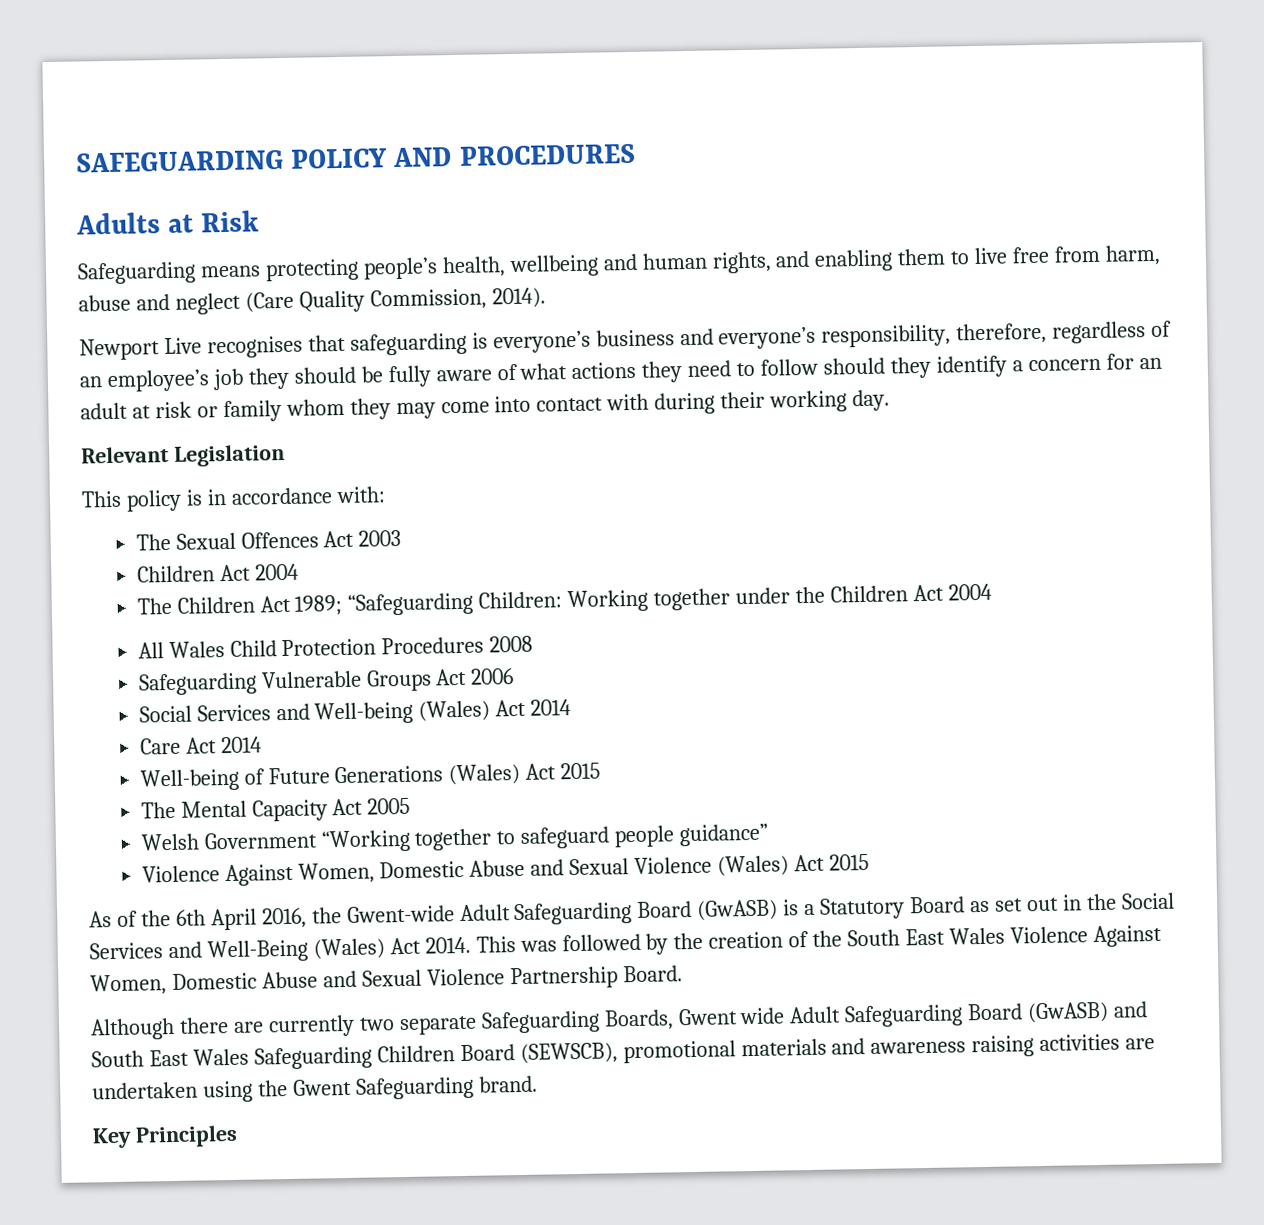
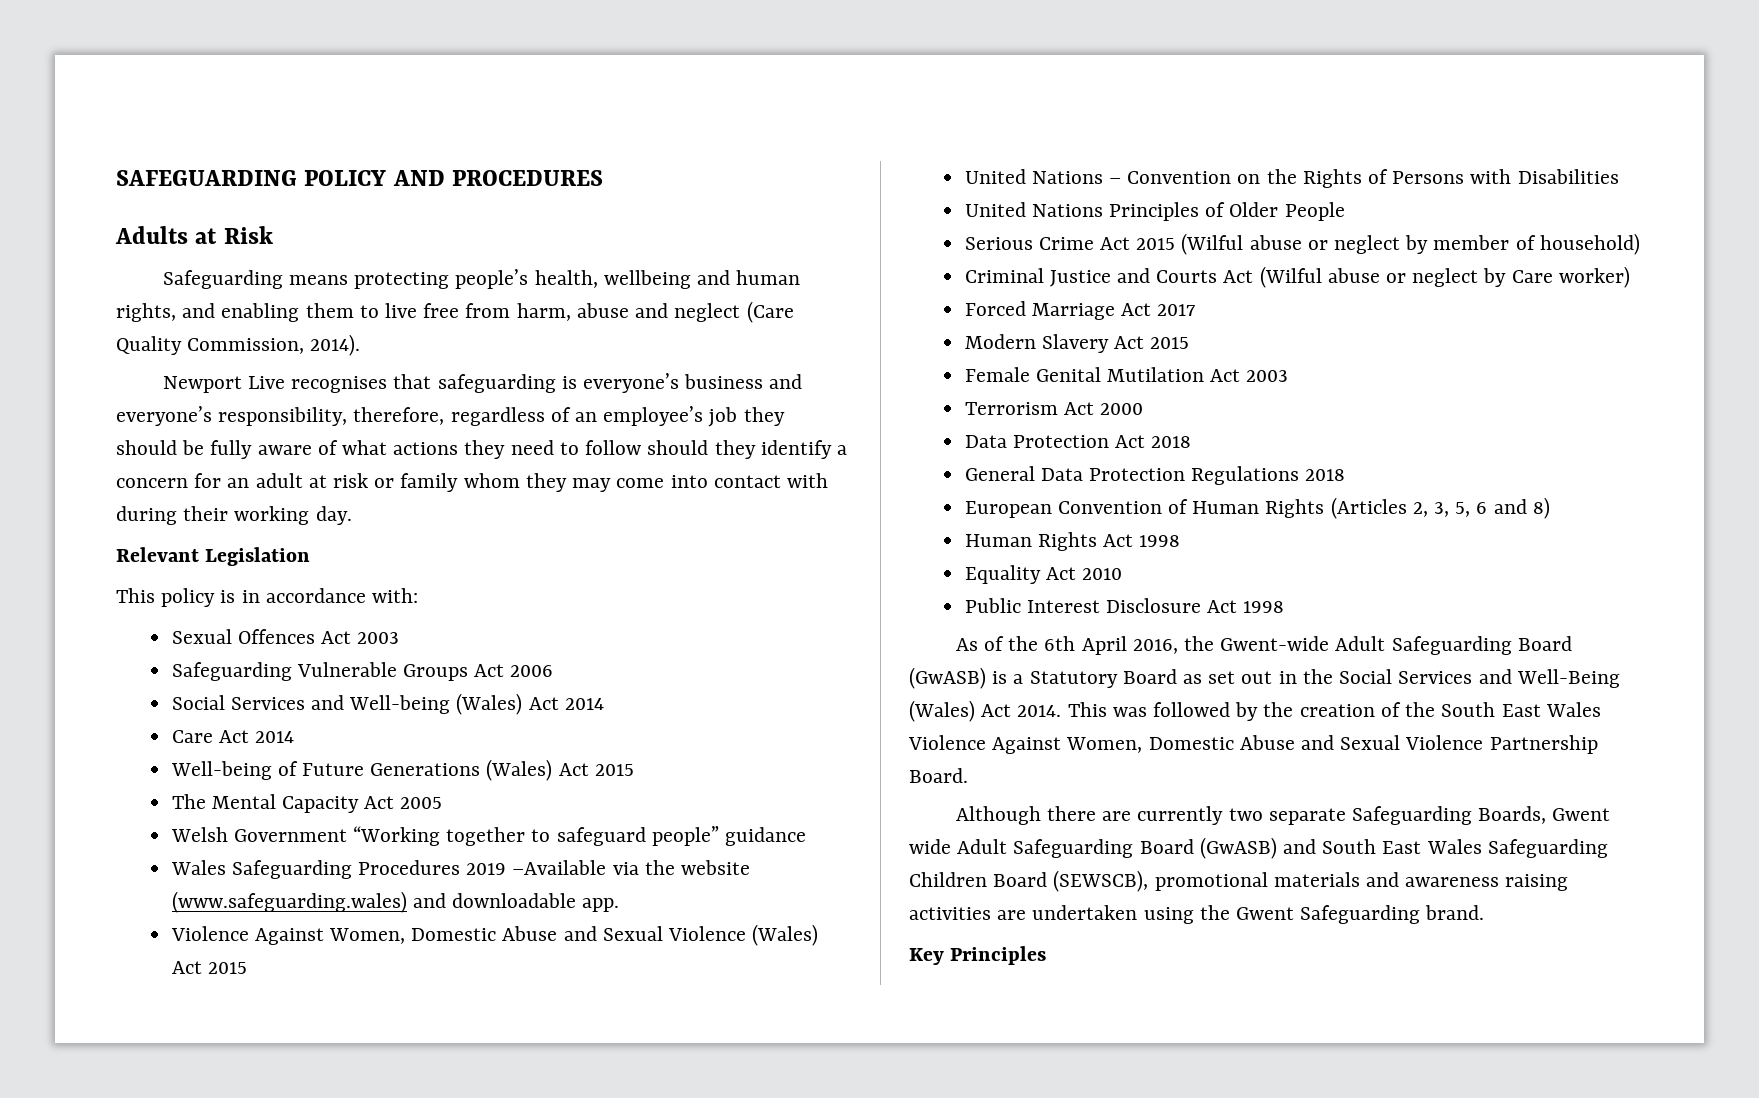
[135,533,171,551] The -> (419, 595) none
[136,563,299,583] [136,583,992,616] [137,635,534,659] // Children Act 2004 // The Children Act 1989; “Safeguarding Children: Working together under the Children Act 2004 // All Wales Child Protection Procedures 2008 -> (400, 638) none
[614,823,770,848] people guidance” -> [651,826,807,846] [170,860,751,879] [171,891,620,913] people” guidance // Wales Safeguarding Procedures 2019 –Available via the website (www.safeguarding.wales) and downloadable app.
(870, 862) none -> [964,169,1619,188] [964,202,1345,221] [964,233,1640,255] [964,266,1630,288] [964,301,1196,320] [964,334,1190,353] [964,367,1289,382] [964,402,1143,415] [964,435,1192,448] [964,466,1346,485] [964,497,1550,519] [964,532,1181,551] [964,565,1122,584] [964,598,1285,613] // United Nations – Convention on the Rights of Persons with Disabilities // United Nations Principles of Older People // Serious Crime Act 2015 (Wilful abuse or neglect by member of household) // Criminal Justice and Courts Act (Wilful abuse or neglect by Care worker) // Forced Marriage Act 2017 // Modern Slavery Act 2015 // Female Genital Mutilation Act 2003 // Terrorism Act 2000 // Data Protection Act 2018 // General Data Protection Regulations 2018 // European Convention of Human Rights (Articles 2, 3, 5, 6 and 8) // Human Rights Act 1998 // Equality Act 2010 // Public Interest Disclosure Act 1998

